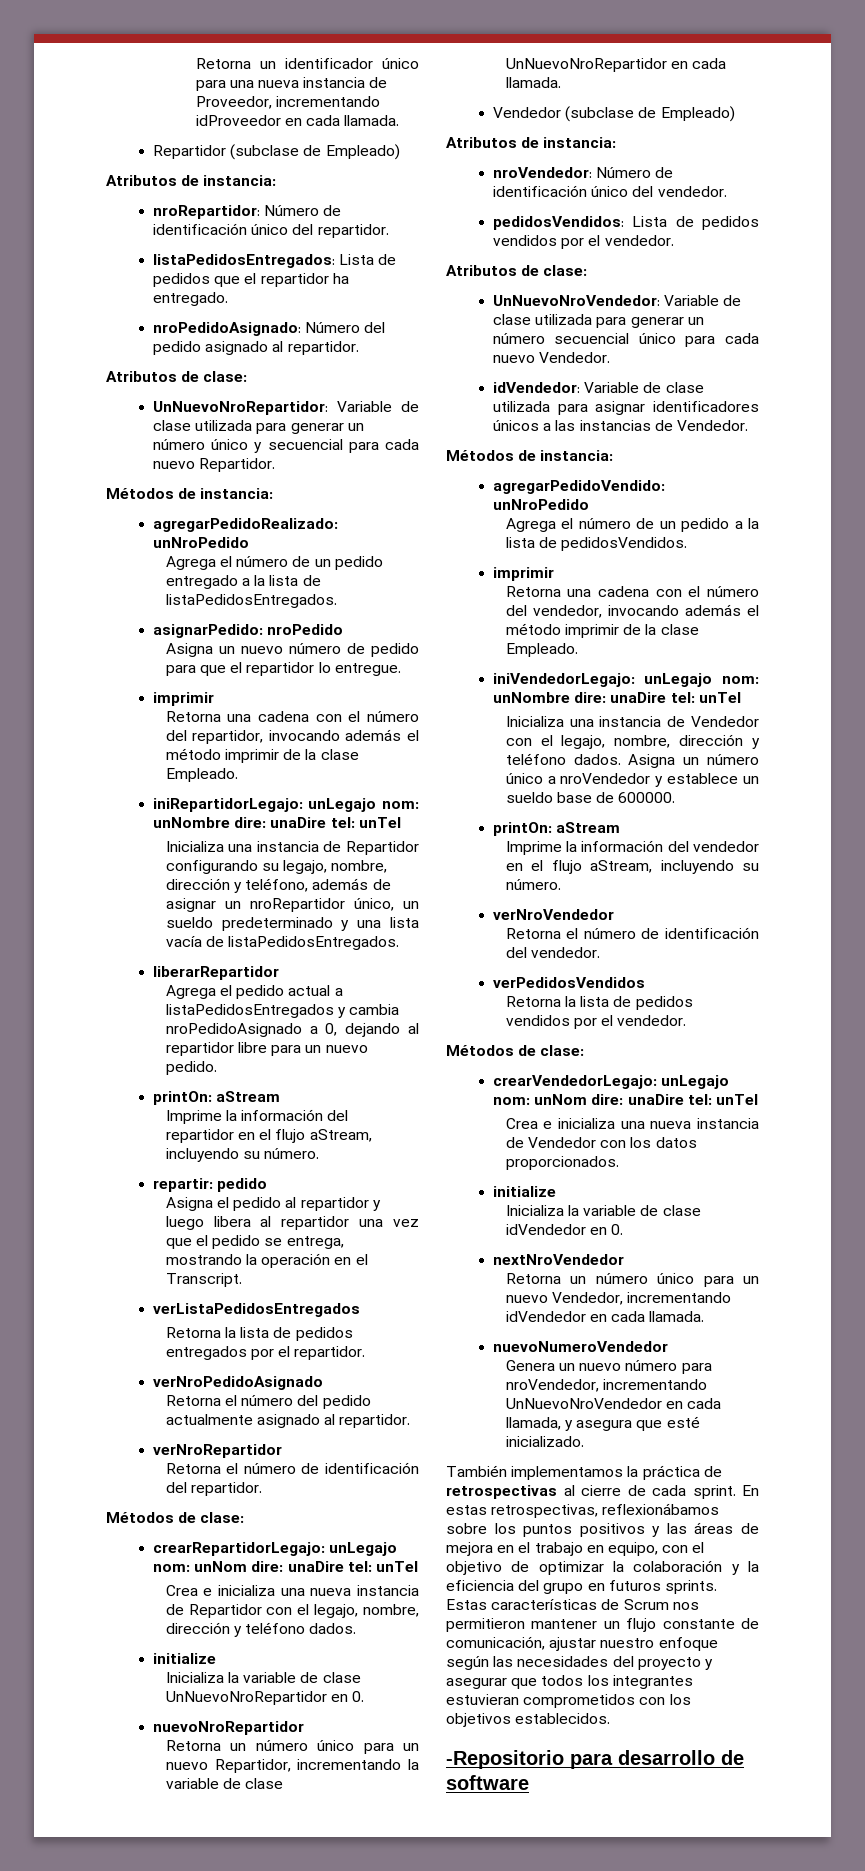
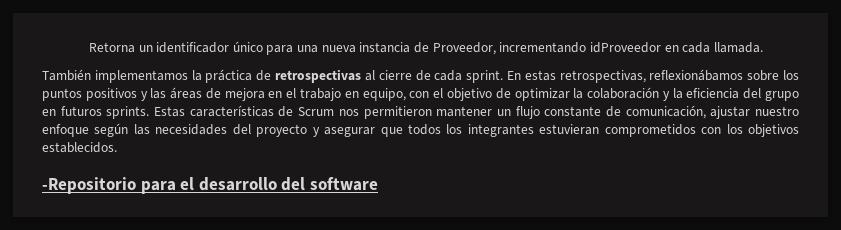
[152,144,400,160] [106,175,277,186] [152,205,342,219] [152,223,389,238] [152,254,397,268] [152,273,349,287] [152,292,228,306] [152,322,386,336] [152,341,359,355] [106,371,248,382] [152,401,419,415] [152,420,364,434] [152,439,419,453] [152,458,276,472] [106,488,274,499] [152,518,338,532] [152,537,249,548] [165,556,383,570] [165,575,321,589] [165,594,337,608] [152,624,344,638] [165,643,419,657] [165,662,401,676] [152,692,214,706] [165,711,419,722] [165,729,419,744] [165,748,359,763] [165,768,238,782] [152,798,419,812] [152,817,401,828] [165,841,419,855] [165,860,388,874] [165,878,391,893] [165,898,419,912] [165,917,419,931] [165,936,400,950] [152,966,279,980] [165,985,343,999] [165,1004,400,1018] [165,1023,419,1037] [165,1042,368,1056] [165,1061,217,1075] [152,1091,281,1105] [165,1109,349,1124] [165,1129,372,1143] [165,1148,320,1162] [152,1178,268,1192] [165,1197,381,1211] [165,1216,420,1230] [165,1235,344,1249] [165,1253,368,1268] [165,1273,242,1287] [152,1303,360,1317] [165,1327,353,1341] [165,1346,366,1360] [152,1376,323,1390] [165,1395,371,1409] [165,1414,411,1428] [152,1444,282,1458] [165,1462,419,1474] [165,1482,262,1496] [106,1512,245,1523] [152,1542,398,1556] [152,1561,418,1572] [165,1585,419,1596] [165,1604,420,1618] [165,1622,357,1637] [152,1653,216,1664] [165,1672,361,1683] [165,1691,365,1705] [152,1721,304,1735] [165,1740,419,1754] [165,1759,419,1773] [165,1778,284,1789] [505,58,727,72] [505,77,561,88] [492,106,735,122] [446,137,617,148] [492,167,674,178] [492,185,727,197] [492,216,759,230] [492,235,674,249] [446,265,588,276] [492,295,742,306] [492,314,704,328] [492,333,759,347] [492,352,611,363] [492,382,704,393] [492,401,759,415] [492,420,748,431] [446,450,614,461] [492,480,665,494] [492,499,589,510] [505,518,759,532] [505,537,688,551] [492,567,554,581] [505,586,759,597] [505,604,759,618] [505,623,699,638] [505,643,578,657] [492,673,759,687] [492,692,741,703] [505,716,759,727] [505,734,760,749] [505,753,759,768] [505,773,759,787] [505,792,676,803] [492,822,621,836] [505,840,759,855] [505,860,759,874] [505,879,561,890] [492,909,614,920] [505,927,759,939] [505,947,600,958] [492,977,645,988] [505,996,693,1010] [505,1015,687,1029] [446,1045,585,1056] [492,1075,730,1089] [492,1094,758,1105] [505,1118,759,1129] [505,1137,697,1148] [505,1156,619,1170] [492,1186,556,1197] [505,1205,701,1216] [505,1224,624,1235] [492,1254,624,1265] [505,1273,759,1287] [505,1292,732,1305] [505,1311,705,1322] [492,1341,668,1352] [505,1360,712,1374] [505,1379,707,1392] [505,1398,722,1409] [505,1416,700,1431] [505,1436,584,1447] // Repartidor (subclase de Empleado) // Atributos de instancia: // nroRepartidor: Número de identificación único del repartidor. // listaPedidosEntregados: Lista de pedidos que el repartidor ha entregado. // nroPedidoAsignado: Número del pedido asignado al repartidor. // Atributos de clase: // UnNuevoNroRepartidor: Variable de clase utilizada para generar un número único y secuencial para cada nuevo Repartidor. // Métodos de instancia: // agregarPedidoRealizado: unNroPedido // Agrega el número de un pedido entregado a la lista de listaPedidosEntregados. // asignarPedido: nroPedido // Asigna un nuevo número de pedido para que el repartidor lo entregue. // imprimir // Retorna una cadena con el número del repartidor, invocando además el método imprimir de la clase Empleado. // iniRepartidorLegajo: unLegajo nom: unNombre dire: unaDire tel: unTel // Inicializa una instancia de Repartidor configurando su legajo, nombre, dirección y teléfono, además de asignar un nroRepartidor único, un sueldo predeterminado y una lista vacía de listaPedidosEntregados. // liberarRepartidor // Agrega el pedido actual a listaPedidosEntregados y cambia nroPedidoAsignado a 0, dejando al repartidor libre para un nuevo pedido. // printOn: aStream // Imprime la información del repartidor en el flujo aStream, incluyendo su número. // repartir: pedido // Asigna el pedido al repartidor y luego libera al repartidor una vez que el pedido se entrega, mostrando la operación en el Transcript. // verListaPedidosEntregados // Retorna la lista de pedidos entregados por el repartidor. // verNroPedidoAsignado // Retorna el número del pedido actualmente asignado al repartidor. // verNroRepartidor // Retorna el número de identificación del repartidor. // Métodos de clase: // crearRepartidorLegajo: unLegajo nom: unNom dire: unaDire tel: unTel // Crea e inicializa una nueva instancia de Repartidor con el legajo, nombre, dirección y teléfono dados. // initialize // Inicializa la variable de clase UnNuevoNroRepartidor en 0. // nuevoNroRepartidor // Retorna un número único para un nuevo Repartidor, incrementando la variable de clase UnNuevoNroRepartidor en cada llamada. // Vendedor (subclase de Empleado) // Atributos de instancia: // nroVendedor: Número de identificación único del vendedor. // pedidosVendidos: Lista de pedidos vendidos por el vendedor. // Atributos de clase: // UnNuevoNroVendedor: Variable de clase utilizada para generar un número secuencial único para cada nuevo Vendedor. // idVendedor: Variable de clase utilizada para asignar identificadores únicos a las instancias de Vendedor. // Métodos de instancia: // agregarPedidoVendido: unNroPedido // Agrega el número de un pedido a la lista de pedidosVendidos. // imprimir // Retorna una cadena con el número del vendedor, invocando además el método imprimir de la clase Empleado. // iniVendedorLegajo: unLegajo nom: unNombre dire: unaDire tel: unTel // Inicializa una instancia de Vendedor con el legajo, nombre, dirección y teléfono dados. Asigna un número único a nroVendedor y establece un sueldo base de 600000. // printOn: aStream // Imprime la información del vendedor en el flujo aStream, incluyendo su número. // verNroVendedor // Retorna el número de identificación del vendedor. // verPedidosVendidos // Retorna la lista de pedidos vendidos por el vendedor. // Métodos de clase: // crearVendedorLegajo: unLegajo nom: unNom dire: unaDire tel: unTel // Crea e inicializa una nueva instancia de Vendedor con los datos proporcionados. // initialize // Inicializa la variable de clase idVendedor en 0. // nextNroVendedor // Retorna un número único para un nuevo Vendedor, incrementando idVendedor en cada llamada. // nuevoNumeroVendedor // Genera un nuevo número para nroVendedor, incrementando UnNuevoNroVendedor en cada llamada, y asegura que esté inicializado. -> (763, 47) none
[618,1750,744,1765] desarrollo de -> [180,177,306,191] el desarrollo del

